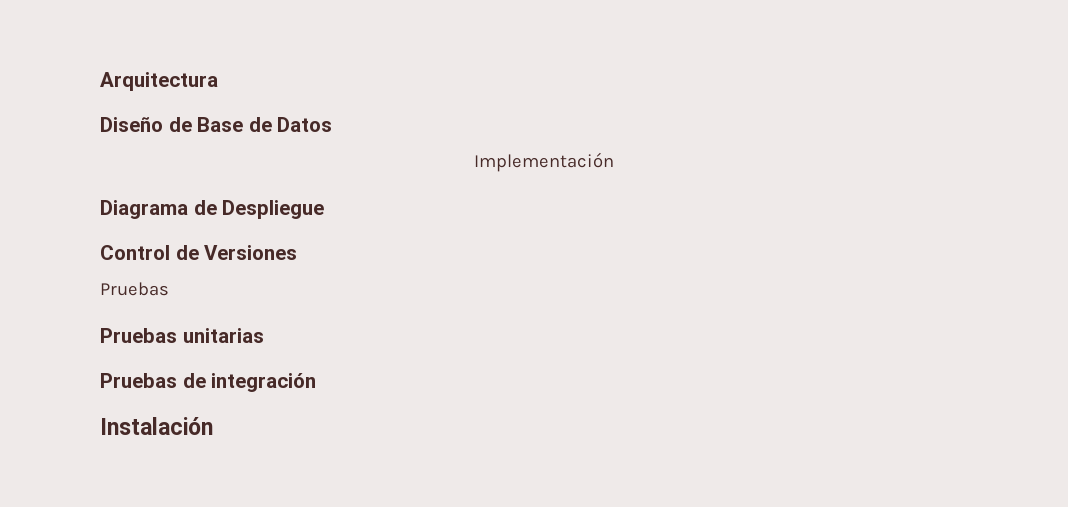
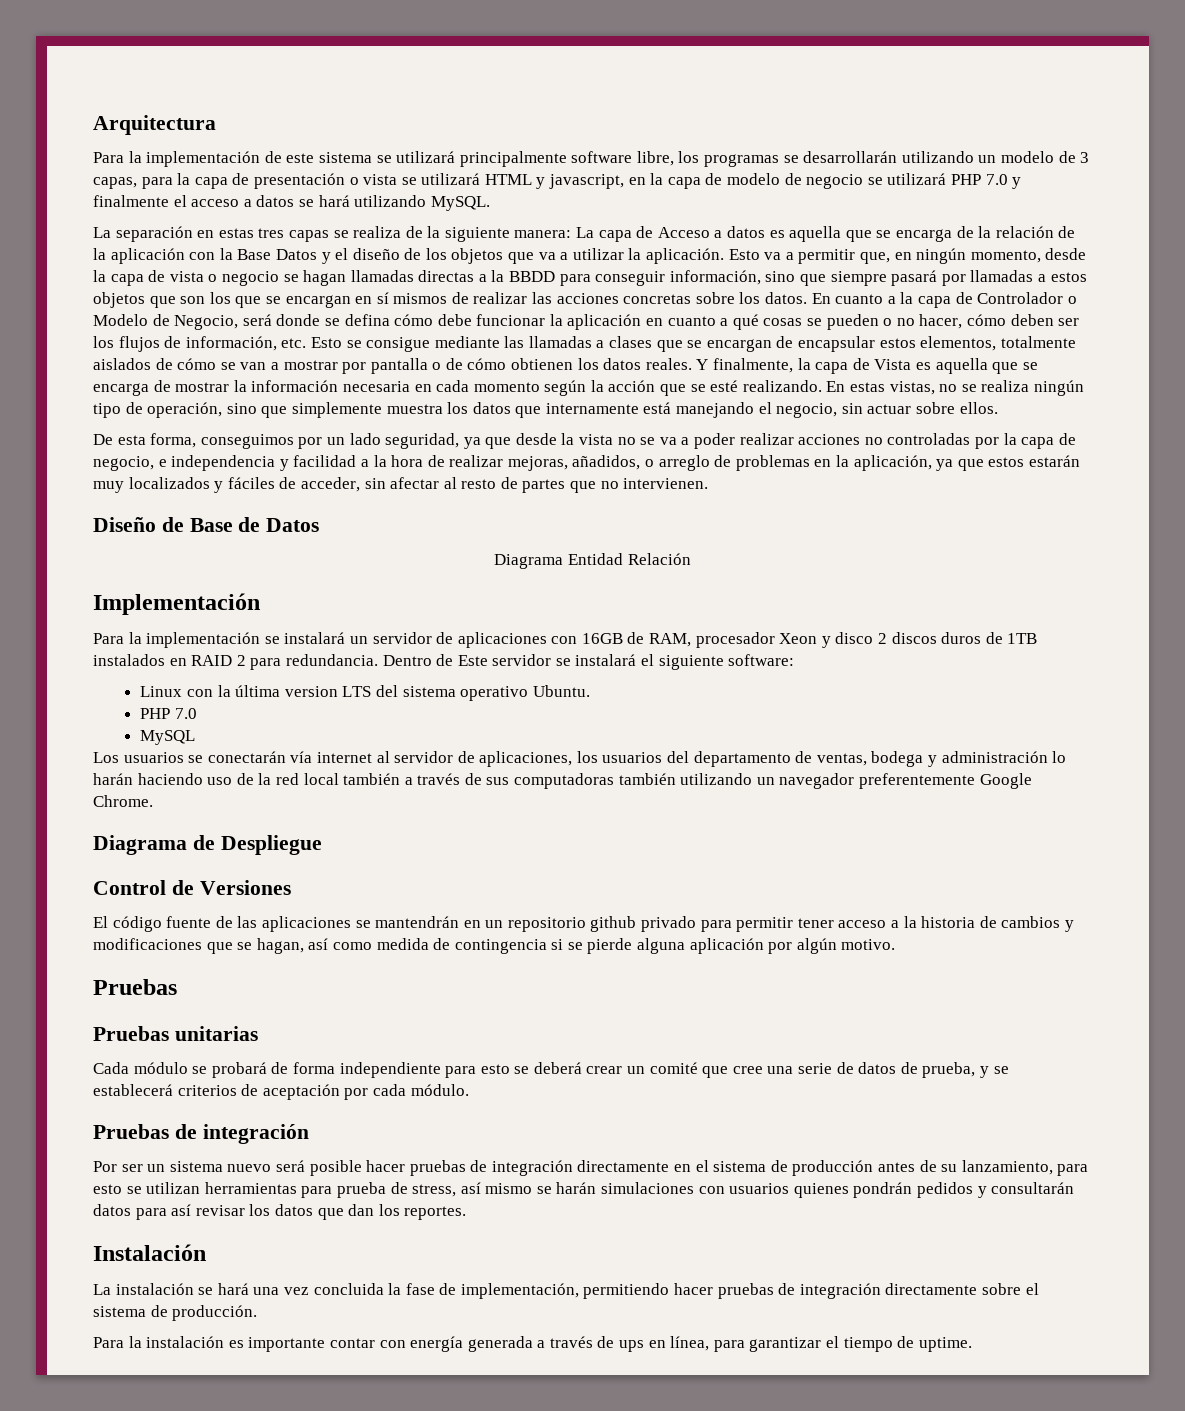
(218, 81) none -> [93,151,1090,167] [93,173,1022,189] [93,195,490,211] [93,226,1076,242] [93,248,1087,264] [93,270,1087,286] [93,292,1077,308] [93,314,1080,330] [93,336,1076,352] [93,358,1038,374] [93,380,1084,396] [93,402,998,418] [93,433,1076,449] [93,455,1080,471] [93,477,709,493] // Para la implementación de este sistema se utilizará principalmente software libre, los programas se desarrollarán utilizando un modelo de 3 capas, para la capa de presentación o vista se utilizará HTML y javascript, en la capa de modelo de negocio se utilizará PHP 7.0 y finalmente el acceso a datos se hará utilizando MySQL. // La separación en estas tres capas se realiza de la siguiente manera: La capa de Acceso a datos es aquella que se encarga de la relación de la aplicación con la Base Datos y el diseño de los objetos que va a utilizar la aplicación. Esto va a permitir que, en ningún momento, desde la capa de vista o negocio se hagan llamadas directas a la BBDD para conseguir información, sino que siempre pasará por llamadas a estos objetos que son los que se encargan en sí mismos de realizar las acciones concretas sobre los datos. En cuanto a la capa de Controlador o Modelo de Negocio, será donde se defina cómo debe funcionar la aplicación en cuanto a qué cosas se pueden o no hacer, cómo deben ser los flujos de información, etc. Esto se consigue mediante las llamadas a clases que se encargan de encapsular estos elementos, totalmente aislados de cómo se van a mostrar por pantalla o de cómo obtienen los datos reales. Y finalmente, la capa de Vista es aquella que se encarga de mostrar la información necesaria en cada momento según la acción que se esté realizando. En estas vistas, no se realiza ningún tipo de operación, sino que simplemente muestra los datos que internamente está manejando el negocio, sin actuar sobre ellos. // De esta forma, conseguimos por un lado seguridad, ya que desde la vista no se va a poder realizar acciones no controladas por la capa de negocio, e independencia y facilidad a la hora de realizar mejoras, añadidos, o arreglo de problemas en la aplicación, ya que estos estarán muy localizados y fáciles de acceder, sin afectar al resto de partes que no intervienen.
[474,152,614,172] Implementación -> [494,553,691,569] [93,593,260,615] [93,632,1038,648] [93,654,795,670] [140,685,590,701] [140,708,198,719] [140,730,196,745] [93,751,1067,767] [93,773,1032,789] [93,795,153,807] Diagrama Entidad Relación // Implementación // Para la implementación se instalará un servidor de aplicaciones con 16GB de RAM, procesador Xeon y disco 2 discos duros de 1TB instalados en RAID 2 para redundancia. Dentro de Este servidor se instalará el siguiente software: // Linux con la última version LTS del sistema operativo Ubuntu. // PHP 7.0 // MySQL // Los usuarios se conectarán vía internet al servidor de aplicaciones, los usuarios del departamento de ventas, bodega y administración lo harán haciendo uso de la red local también a través de sus computadoras también utilizando un navegador preferentemente Google Chrome.
[100,282,169,296] [100,328,264,343] [100,373,317,392] [100,417,213,435] Pruebas // Pruebas unitarias // Pruebas de integración // Instalación -> [93,916,1074,932] [93,938,896,954] [93,979,177,995] [93,1026,258,1041] [93,1062,1009,1078] [93,1084,469,1100] [93,1124,309,1144] [93,1160,1089,1176] [93,1182,1075,1198] [93,1204,467,1220] [93,1244,206,1261] [93,1283,1039,1299] [93,1305,258,1321] [93,1336,972,1352] El código fuente de las aplicaciones se mantendrán en un repositorio github privado para permitir tener acceso a la historia de cambios y modificaciones que se hagan, así como medida de contingencia si se pierde alguna aplicación por algún motivo. // Pruebas // Pruebas unitarias // Cada módulo se probará de forma independiente para esto se deberá crear un comité que cree una serie de datos de prueba, y se establecerá criterios de aceptación por cada módulo. // Pruebas de integración // Por ser un sistema nuevo será posible hacer pruebas de integración directamente en el sistema de producción antes de su lanzamiento, para esto se utilizan herramientas para prueba de stress, así mismo se harán simulaciones con usuarios quienes pondrán pedidos y consultarán datos para así revisar los datos que dan los reportes. // Instalación // La instalación se hará una vez concluida la fase de implementación, permitiendo hacer pruebas de integración directamente sobre el sistema de producción. // Para la instalación es importante contar con energía generada a través de ups en línea, para garantizar el tiempo de uptime.

